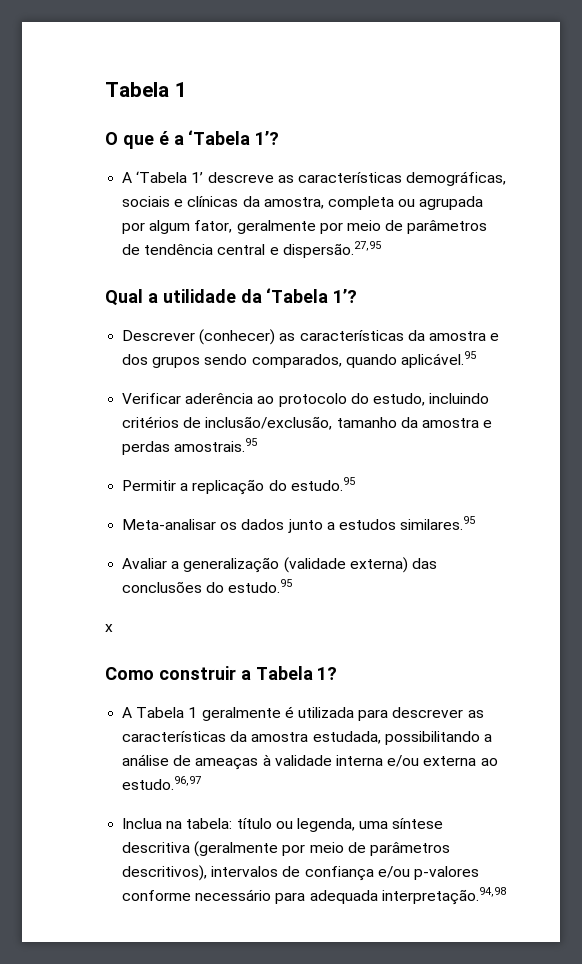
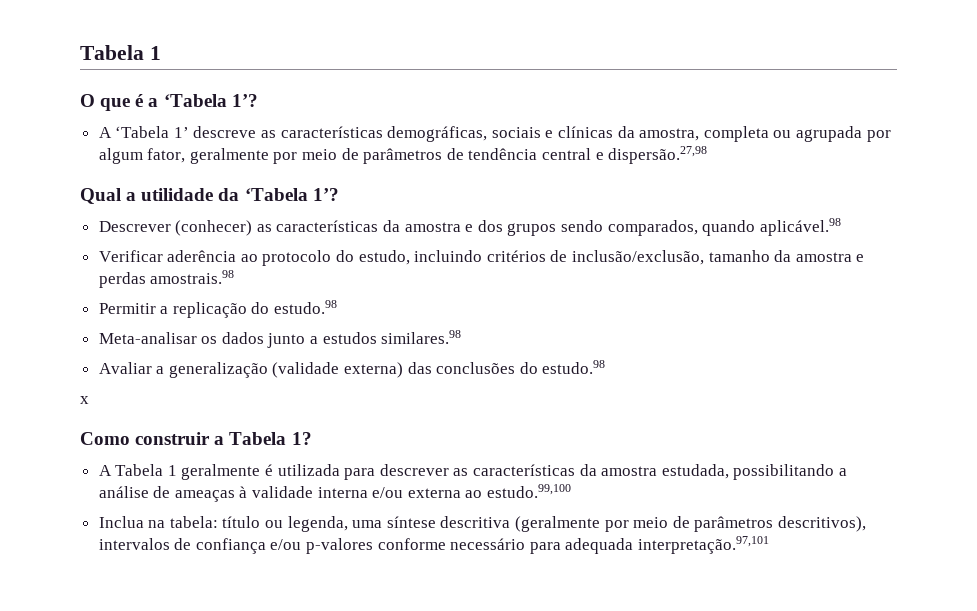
[282,241,381,258] dispersão.27,95 -> [608,146,708,164] dispersão.27,98
[400,351,476,368] aplicável.95 -> [759,218,841,236] aplicável.98
[174,438,258,452] amostrais.95 -> [150,270,235,284] amostrais.98
[290,477,355,491] estudo.95 -> [274,300,338,314] estudo.98
[400,516,476,530] similares.95 -> [381,330,462,344] similares.98
[228,579,293,593] estudo.95 -> [542,360,606,374] estudo.98
[122,776,202,790] estudo.96,97 -> [487,484,572,498] estudo.99,100
[381,887,506,905] interpretação.94,98 -> [638,536,770,554] interpretação.97,101

